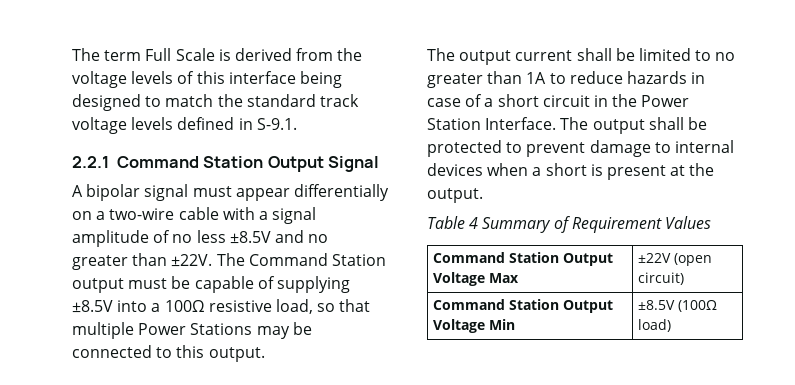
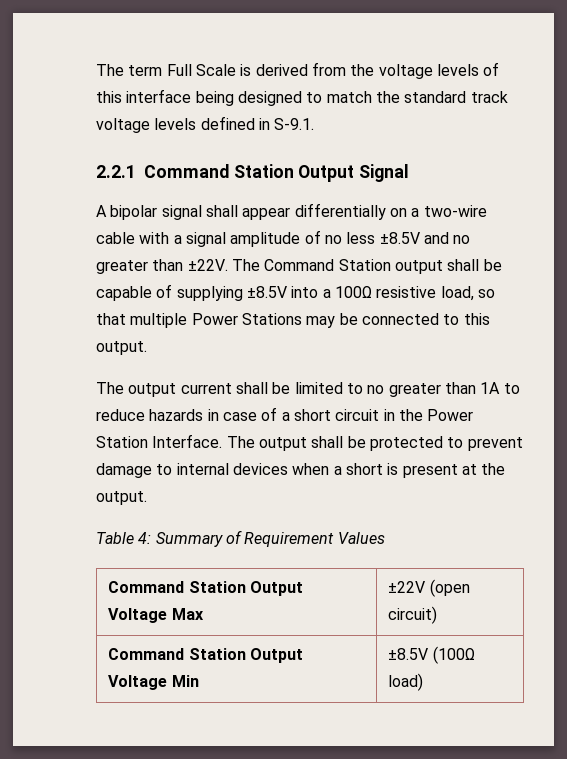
[192,186,232,197] must -> [205,205,238,217] shall
[128,278,168,289] must -> [447,259,480,271] shall
[469,217,479,229] 4 -> [138,532,152,544] 4:

